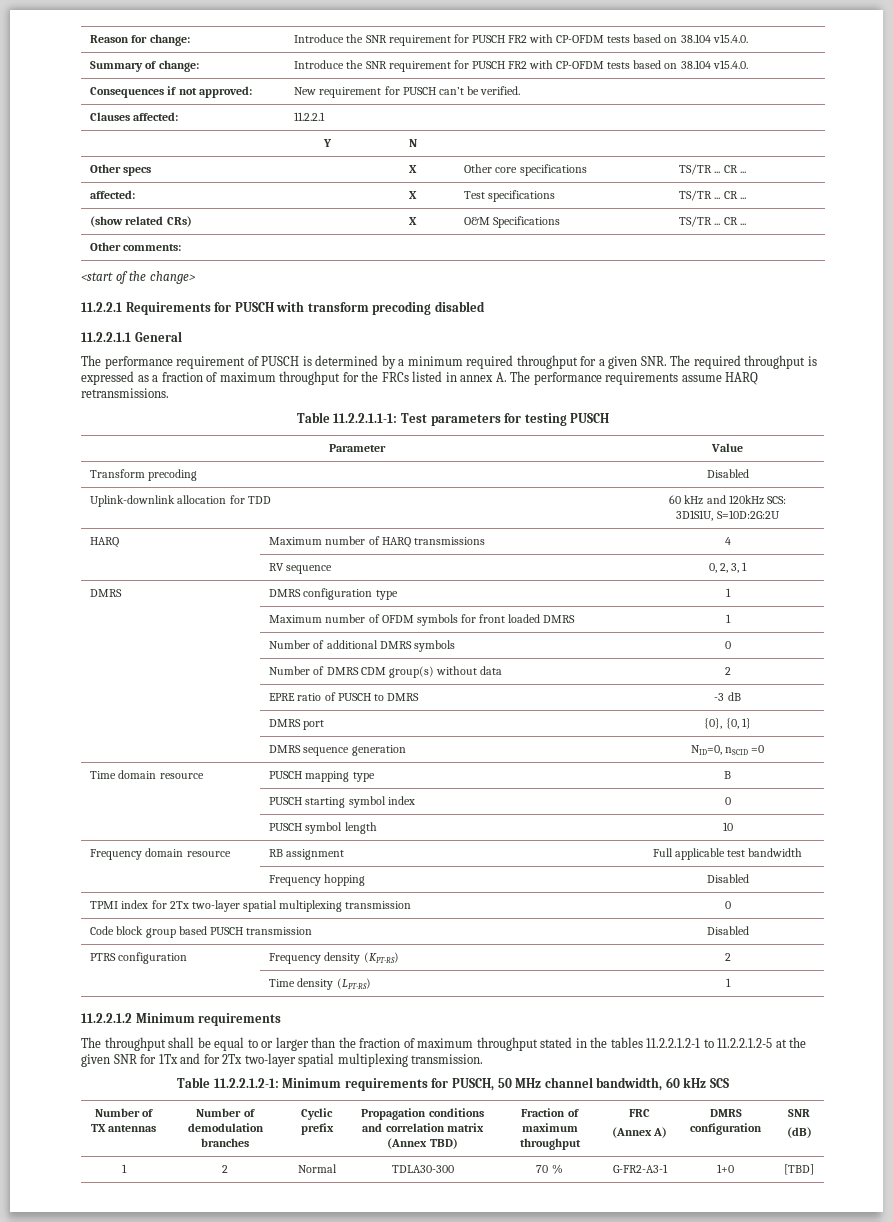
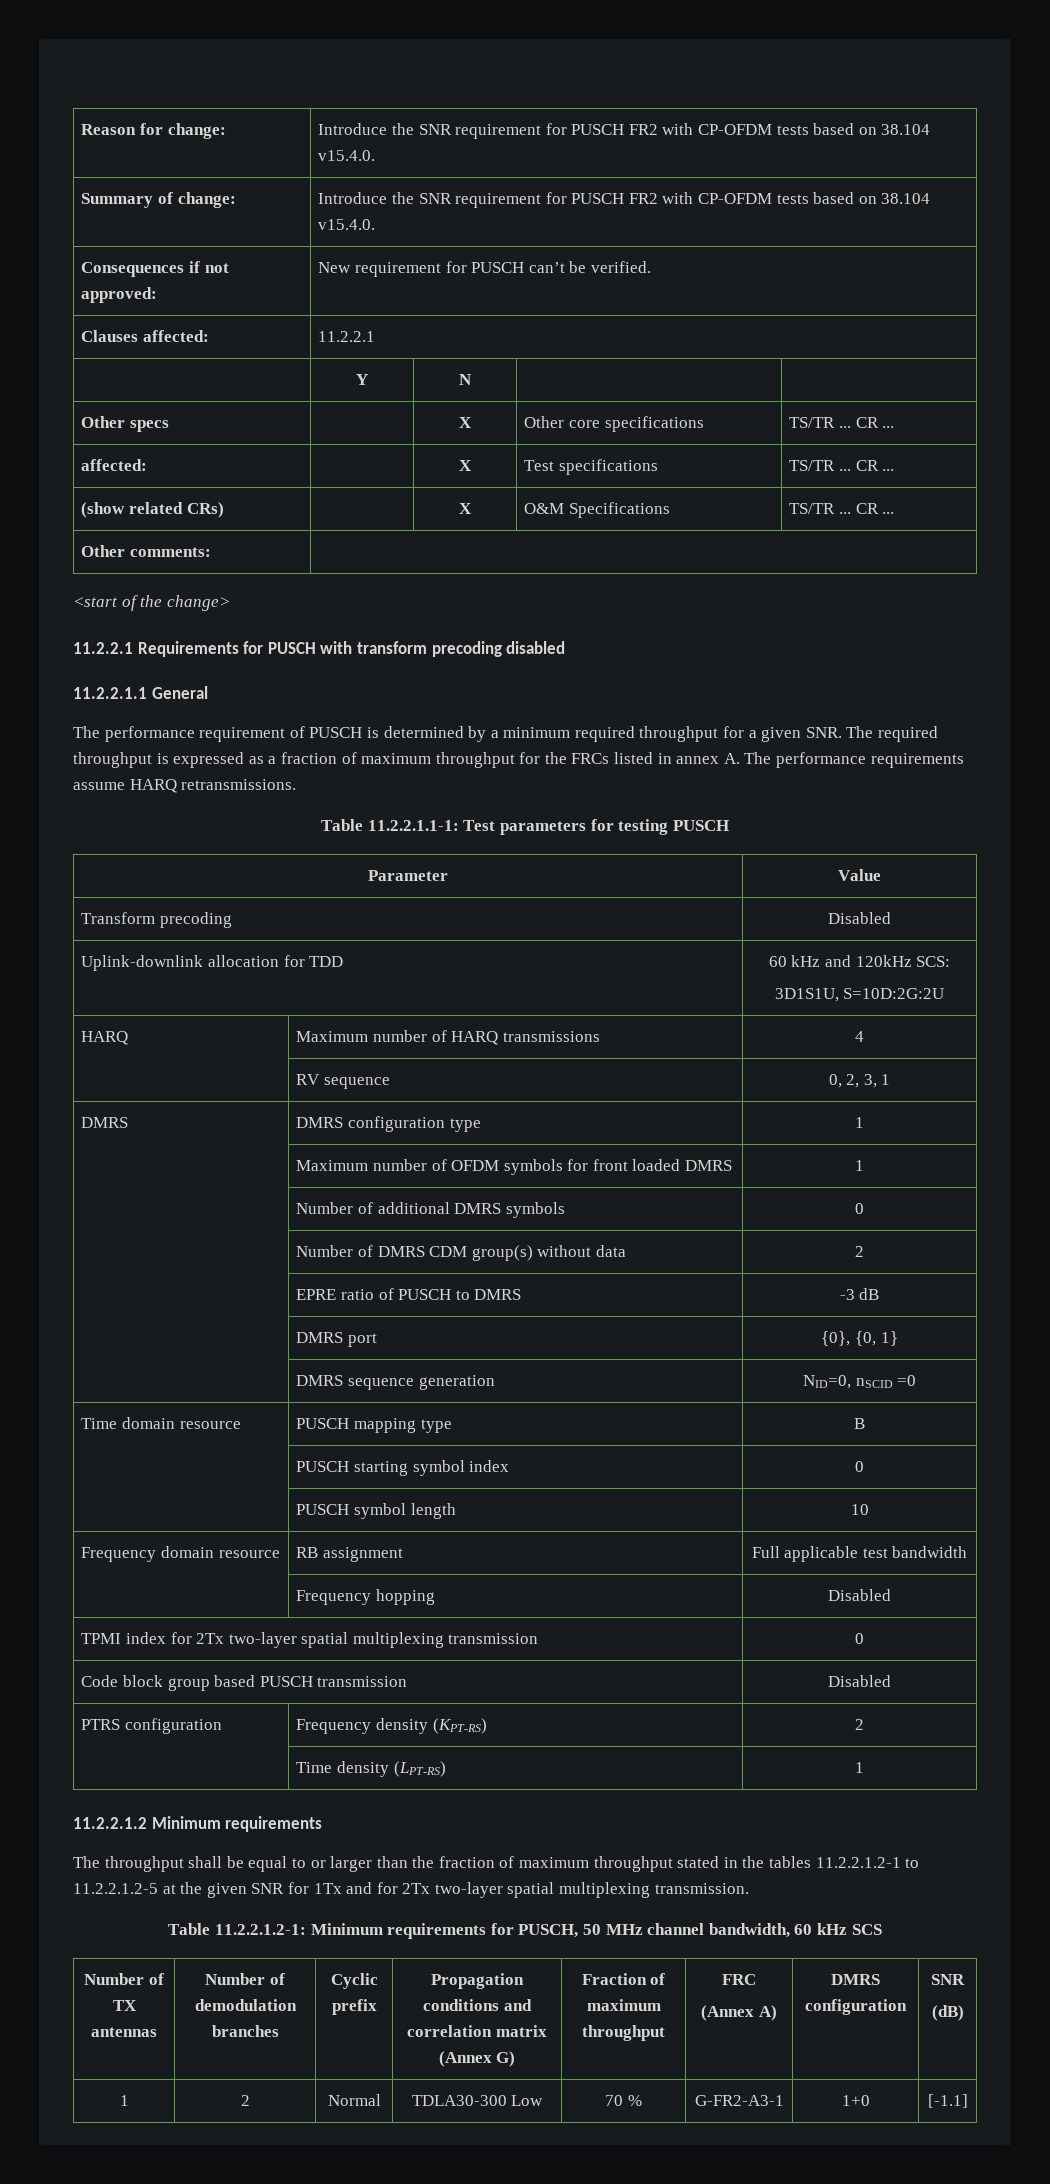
[429,1138,458,1149] TBD) -> [496,2051,516,2067] G)
(454, 1169) none -> [511,2095,544,2106] Low
[784,1164,814,1175] [TBD] -> [927,2094,968,2108] [-1.1]

